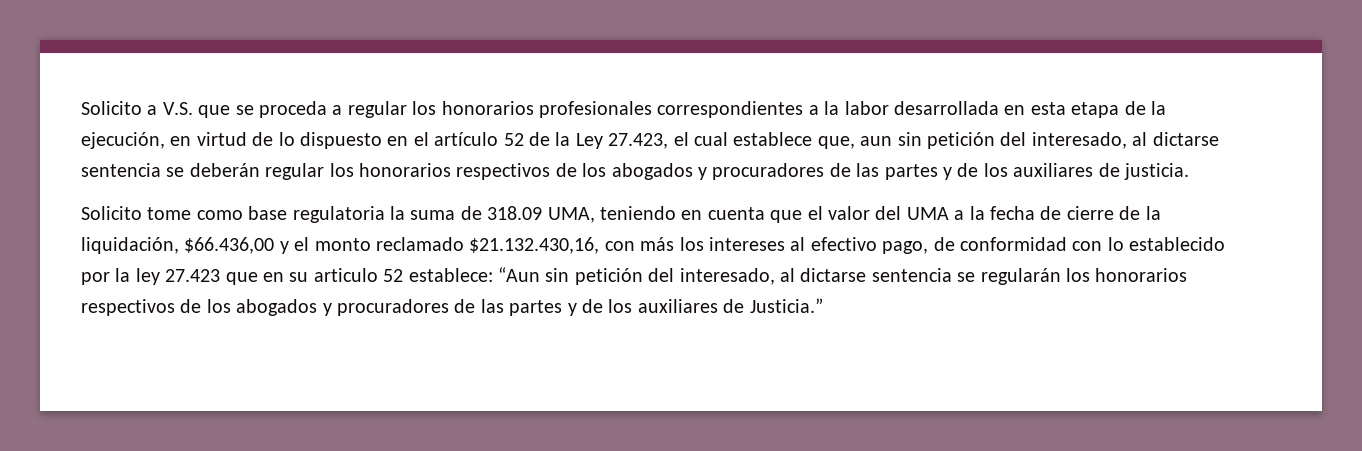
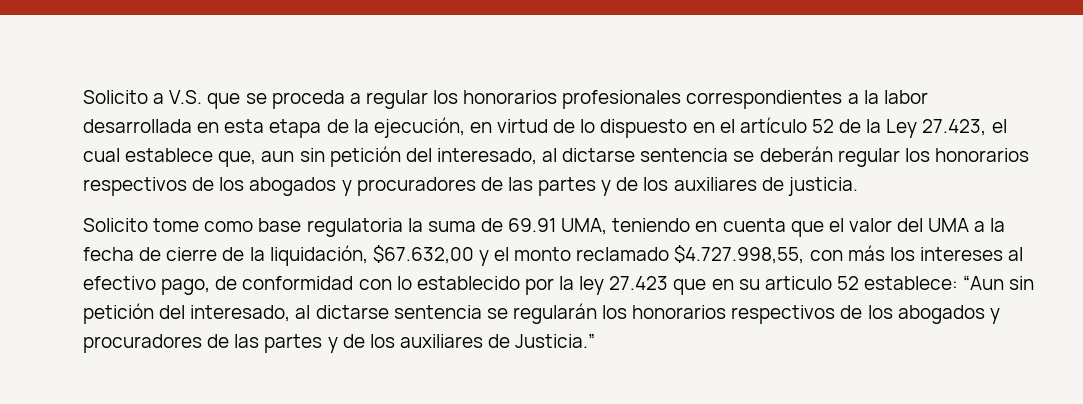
[487,206,543,220] 318.09 -> [508,218,557,232] 69.91
[184,237,275,254] $66.436,00 -> [372,245,474,264] $67.632,00
[469,237,600,254] $21.132.430,16, -> [674,245,805,264] $4.727.998,55,

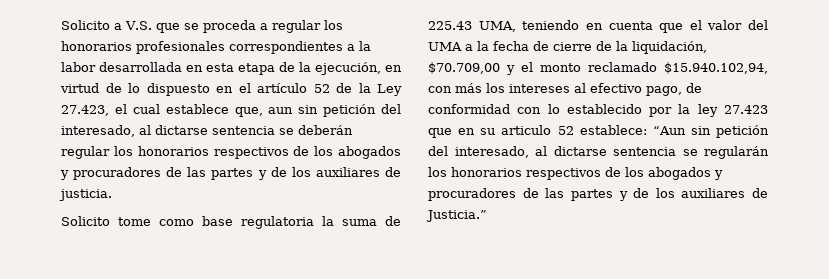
[508,218,557,232] 69.91 -> [428,21,472,30] 225.43
[372,245,474,264] $67.632,00 -> [428,62,500,74] $70.709,00
[674,245,805,264] $4.727.998,55, -> [664,62,768,74] $15.940.102,94,

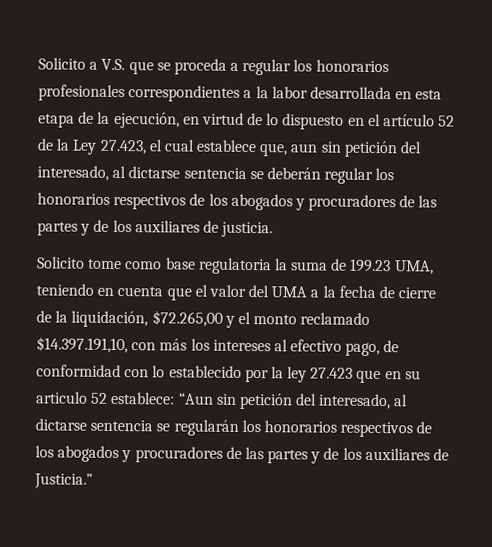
[428,21,472,30] 225.43 -> [350,258,392,273] 199.23
[428,62,500,74] $70.709,00 -> [151,310,223,327] $72.265,00
[664,62,768,74] $15.940.102,94, -> [36,336,128,354] $14.397.191,10,

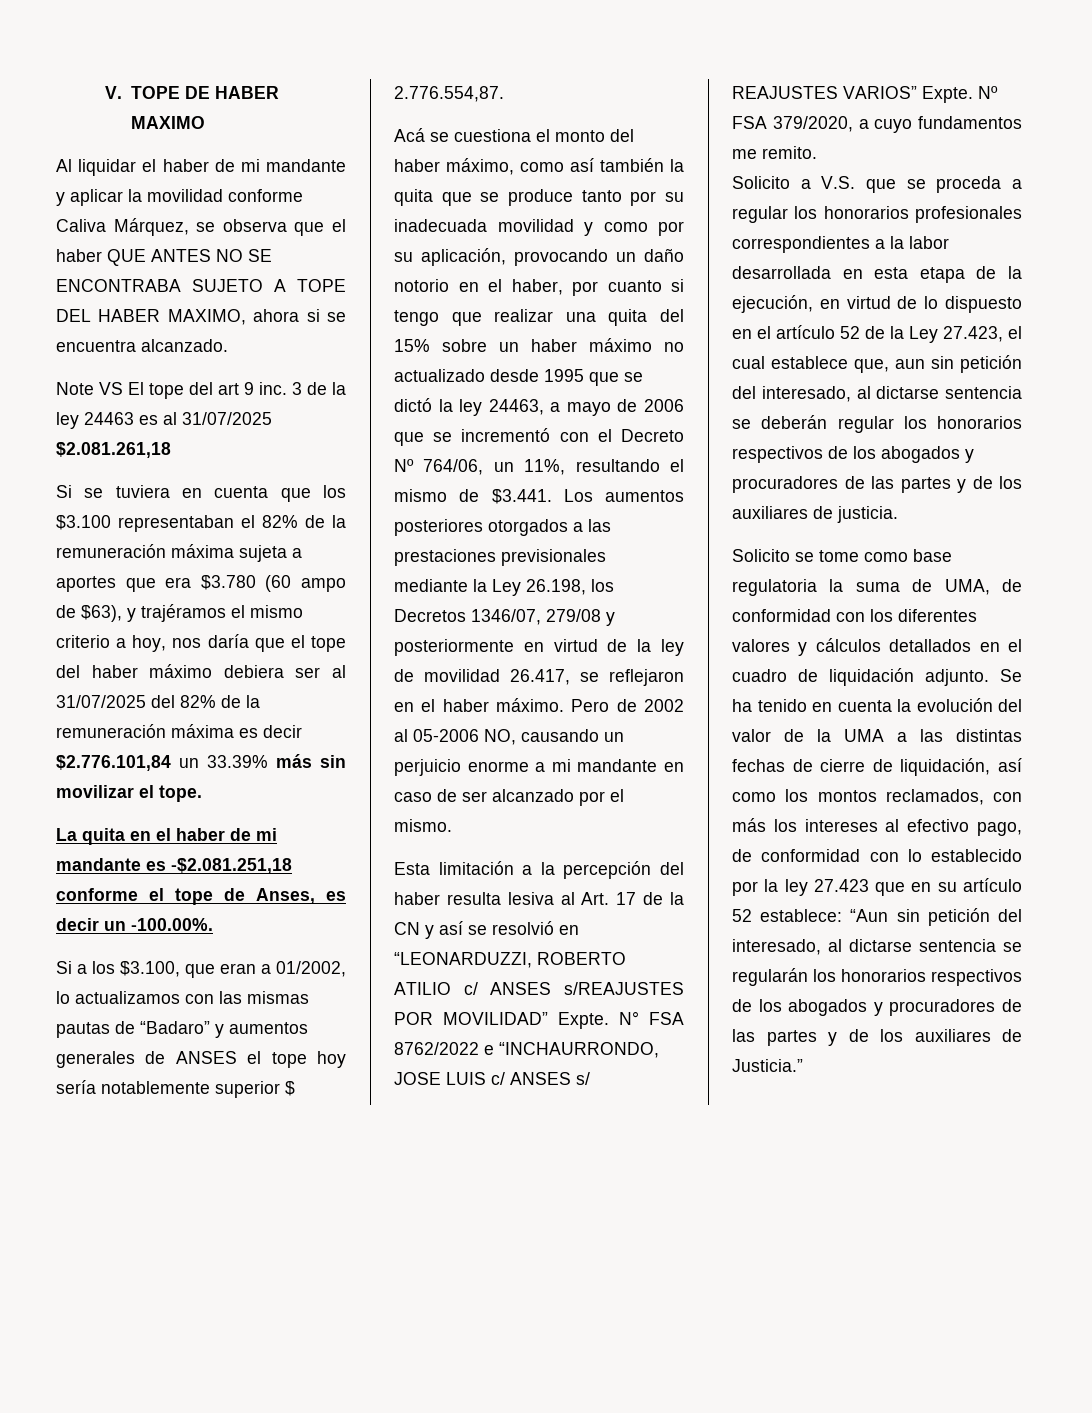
(38, 63) none -> [105,86,279,99] [130,116,205,129] [56,159,346,176] [56,189,303,206] [56,218,346,236] [56,249,272,266] [56,279,346,292] [56,309,346,325] [56,339,228,352] [56,382,346,399] [56,412,272,429] [56,442,171,458] [56,485,346,502] [56,515,346,532] [56,544,302,562] [56,575,346,592] [56,604,303,622] [56,634,346,652] [56,664,346,678] [56,695,260,708] [56,724,302,738] [56,754,346,771] [56,785,202,802] [56,828,277,845] [56,858,292,874] [56,888,346,905] [56,918,213,931] [56,961,346,978] [56,991,309,1004] [56,1021,308,1038] [56,1051,346,1068] [56,1080,295,1098] [394,86,504,102] [394,128,634,142] [394,158,684,175] [394,189,684,206] [394,219,684,236] [394,248,684,266] [394,279,684,296] [394,309,684,326] [394,338,684,352] [394,369,643,386] [394,398,684,416] [394,428,684,446] [394,459,684,475] [394,489,684,504] [394,519,611,536] [394,549,606,566] [394,579,614,596] [394,609,615,626] [394,639,684,656] [394,669,684,686] [394,698,684,712] [394,729,624,745] [394,759,684,776] [394,789,624,806] [394,819,452,832] [394,861,684,879] [394,892,684,905] [394,921,579,939] [394,952,626,968] [394,982,684,995] [394,1011,684,1029] [394,1042,659,1058] [394,1072,590,1085] [732,86,998,103] [732,116,1022,133] [732,146,817,159] V. TOPE DE HABER MAXIMO // Al liquidar el haber de mi mandante y aplicar la movilidad conforme Caliva Márquez, se observa que el haber QUE ANTES NO SE ENCONTRABA SUJETO A TOPE DEL HABER MAXIMO, ahora si se encuentra alcanzado. // Note VS El tope del art 9 inc. 3 de la ley 24463 es al 31/07/2025 $2.081.261,18 // Si se tuviera en cuenta que los $3.100 representaban el 82% de la remuneración máxima sujeta a aportes que era $3.780 (60 ampo de $63), y trajéramos el mismo criterio a hoy, nos daría que el tope del haber máximo debiera ser al 31/07/2025 del 82% de la remuneración máxima es decir $2.776.101,84 un 33.39% más sin movilizar el tope. // La quita en el haber de mi mandante es -$2.081.251,18 conforme el tope de Anses, es decir un -100.00%. // Si a los $3.100, que eran a 01/2002, lo actualizamos con las mismas pautas de “Badaro” y aumentos generales de ANSES el tope hoy sería notablemente superior $ 2.776.554,87. // Acá se cuestiona el monto del haber máximo, como así también la quita que se produce tanto por su inadecuada movilidad y como por su aplicación, provocando un daño notorio en el haber, por cuanto si tengo que realizar una quita del 15% sobre un haber máximo no actualizado desde 1995 que se dictó la ley 24463, a mayo de 2006 que se incrementó con el Decreto Nº 764/06, un 11%, resultando el mismo de $3.441. Los aumentos posteriores otorgados a las prestaciones previsionales mediante la Ley 26.198, los Decretos 1346/07, 279/08 y posteriormente en virtud de la ley de movilidad 26.417, se reflejaron en el haber máximo. Pero de 2002 al 05-2006 NO, causando un perjuicio enorme a mi mandante en caso de ser alcanzado por el mismo. // Esta limitación a la percepción del haber resulta lesiva al Art. 17 de la CN y así se resolvió en “LEONARDUZZI, ROBERTO ATILIO c/ ANSES s/REAJUSTES POR MOVILIDAD” Expte. N° FSA 8762/2022 e “INCHAURRONDO, JOSE LUIS c/ ANSES s/ REAJUSTES VARIOS” Expte. Nº FSA 379/2020, a cuyo fundamentos me remito. //
(85, 262) none -> [795,552,814,562] se
[350,258,434,275] [36,283,437,301] [36,310,371,328] [36,336,128,354] 199.23 UMA, teniendo en cuenta que el valor del UMA a la fecha de cierre de la liquidación, $72.265,00 y el monto reclamado $14.397.191,10, -> [944,579,1022,595] [732,609,977,622] [732,638,1022,656] [732,668,1022,686] [732,698,1022,712] [732,729,1022,742] [732,758,1022,776] [732,789,984,805] UMA, de conformidad con los diferentes valores y cálculos detallados en el cuadro de liquidación adjunto. Se ha tenido en cuenta la evolución del valor de la UMA a las distintas fechas de cierre de liquidación, así como los montos reclamados,
[35,391,88,404] articulo -> [963,878,1022,892] artículo

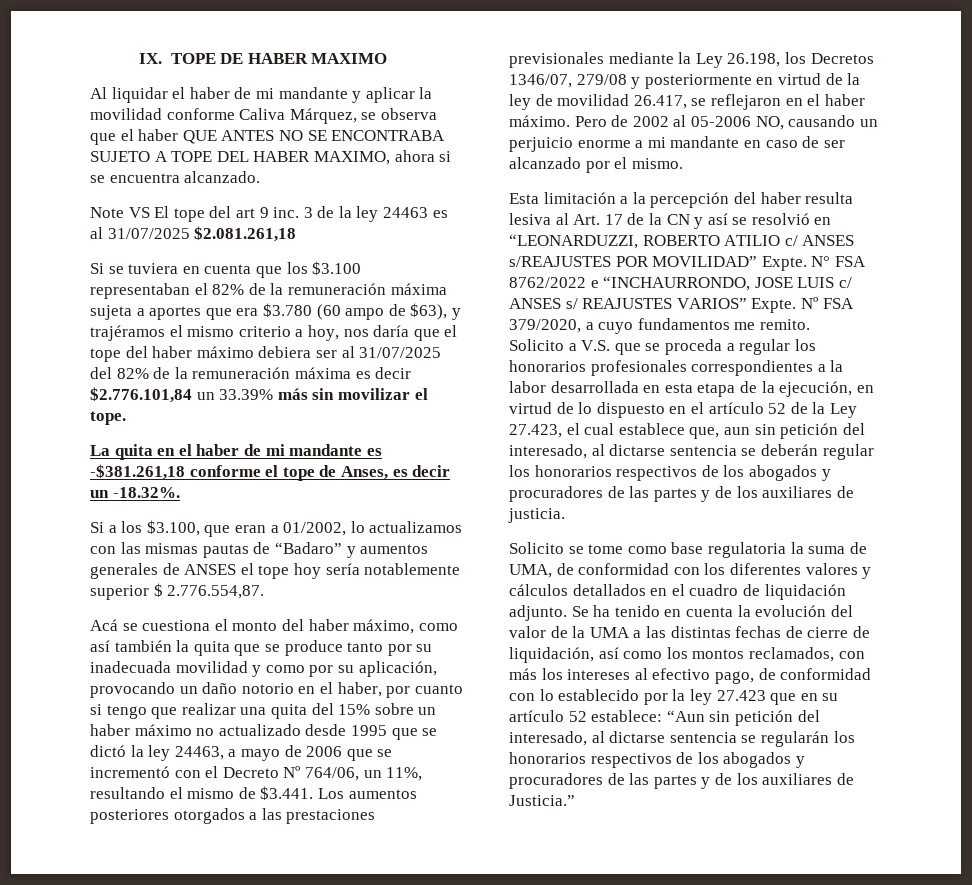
[105,86,123,99] V. -> [139,53,163,64] IX.
[171,858,292,874] -$2.081.251,18 -> [90,464,185,480] -$381.261,18
[131,918,213,931] -100.00%. -> [112,487,180,498] -18.32%.

